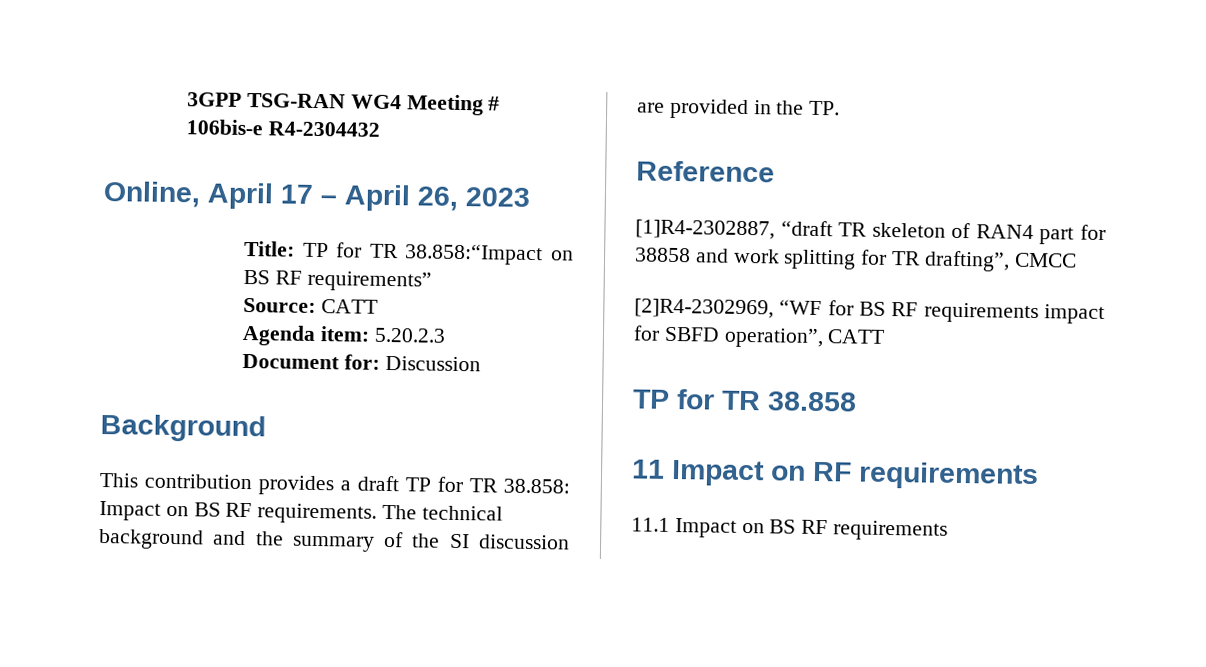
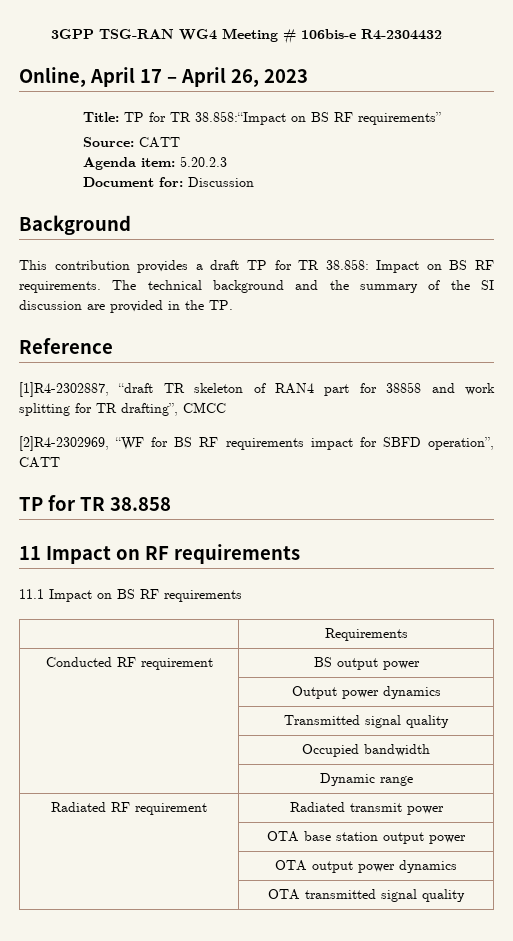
(949, 530) none -> [324,628,408,641] [45,657,213,670] [313,657,420,670] [291,686,441,699] [284,715,449,728] [302,744,430,757] [319,773,413,786] [51,802,207,815] [289,802,444,815] [267,831,466,844] [275,860,457,873] [268,889,465,902] // | Requirements // Conducted RF requirement | BS output power // | Output power dynamics // | Transmitted signal quality // | Occupied bandwidth // | Dynamic range // Radiated RF requirement | Radiated transmit power // | OTA base station output power // | OTA output power dynamics // | OTA transmitted signal quality

